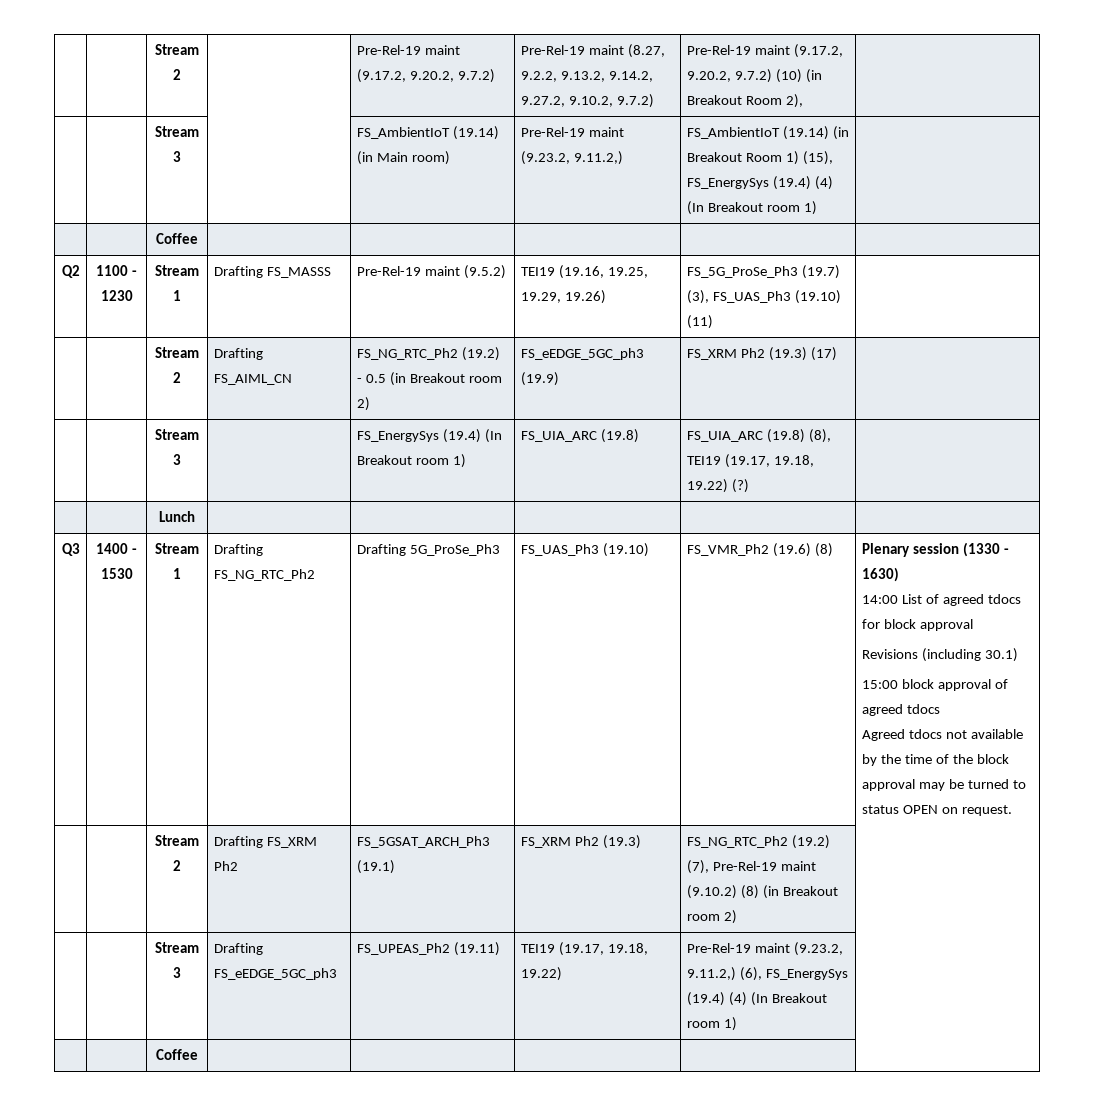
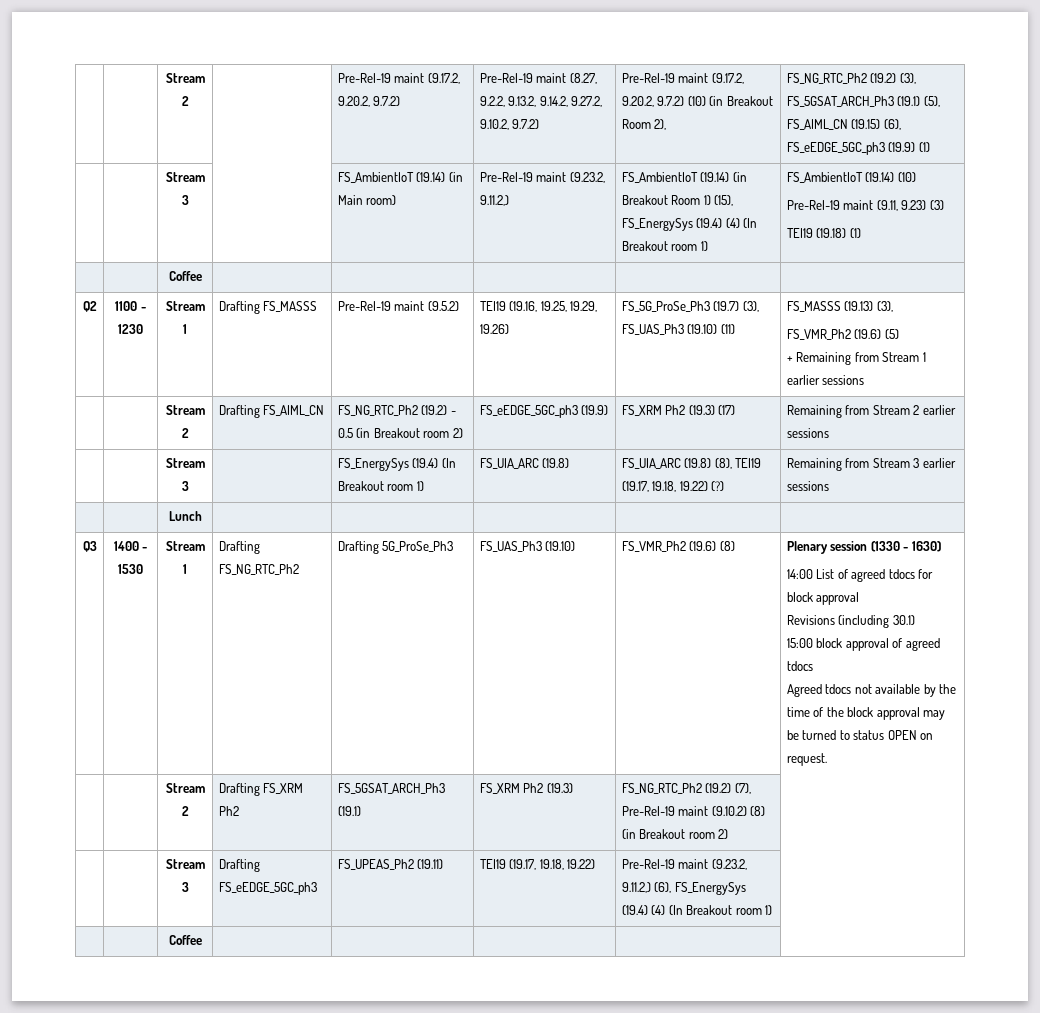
(803, 101) none -> [786,73,916,84] [786,96,940,107] [786,119,901,130] [786,142,930,155] FS_NG_RTC_Ph2 (19.2) (3), FS_5GSAT_ARCH_Ph3 (19.1) (5), FS_AIML_CN (19.15) (6), FS_eEDGE_5GC_ph3 (19.9) (1)
(817, 208) none -> [786,172,916,183] [786,200,944,211] [786,228,861,238] FS_AmbientIoT (19.14) (10) // Pre-Rel-19 maint (9.11, 9.23) (3) // TEI19 (19.18) (1)
(713, 322) none -> [786,301,893,312] [786,329,899,340] [786,352,926,365] [786,375,865,385] FS_MASSS (19.13) (3), // FS_VMR_Ph2 (19.6) (5) // + Remaining from Stream 1 earlier sessions
(837, 354) none -> [786,405,956,418] [786,428,829,438] Remaining from Stream 2 earlier sessions
(749, 486) none -> [786,458,956,471] [786,481,829,491] Remaining from Stream 3 earlier sessions

